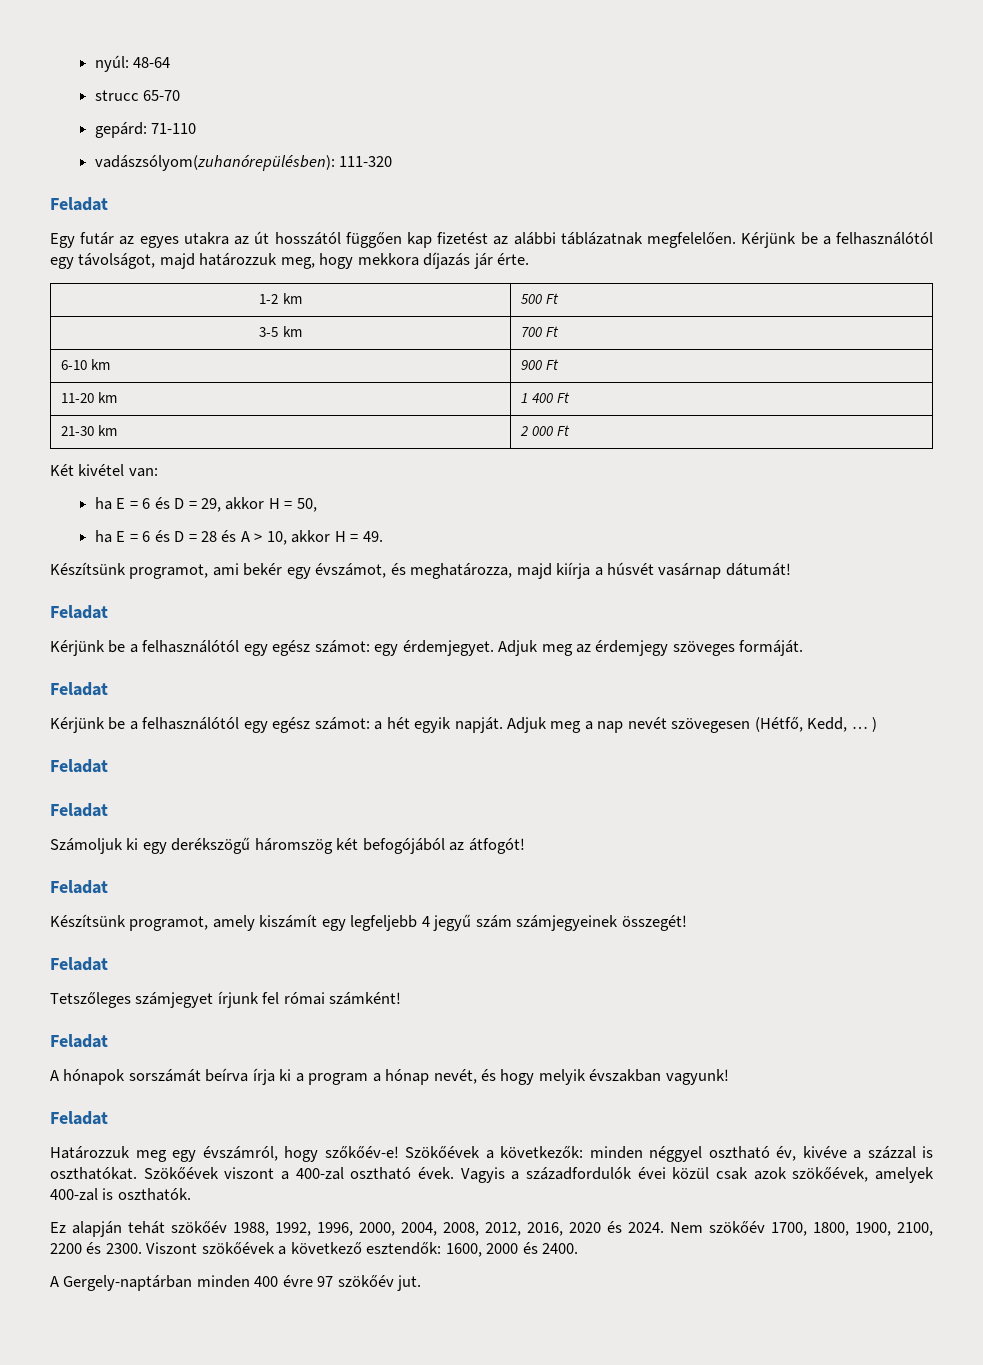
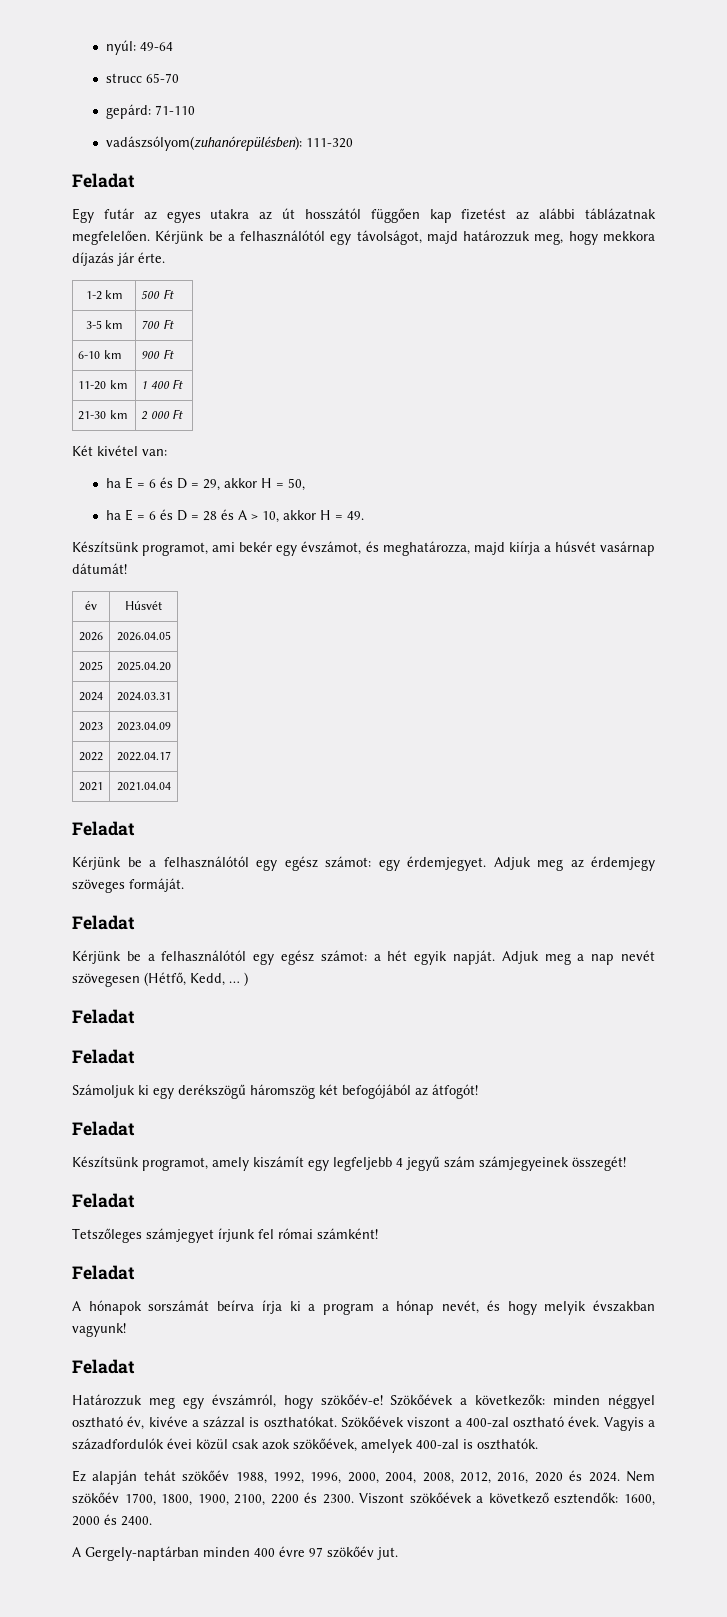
[133,57,171,68] 48-64 -> [140,42,174,51] 49-64
(791, 569) none -> [85,600,97,610] [125,600,162,610] [79,632,103,641] [116,631,171,641] [79,661,103,671] [116,661,171,671] [79,692,103,701] [116,692,171,701] [79,722,103,731] [116,722,171,731] [79,752,103,761] [116,751,171,761] [79,782,103,791] [116,782,171,791] // év | Húsvét // 2026 | 2026.04.05 // 2025 | 2025.04.20 // 2024 | 2024.03.31 // 2023 | 2023.04.09 // 2022 | 2022.04.17 // 2021 | 2021.04.04
[324,1146,399,1158] szőkőév-e! -> [320,1394,383,1406] szökőév-e!

